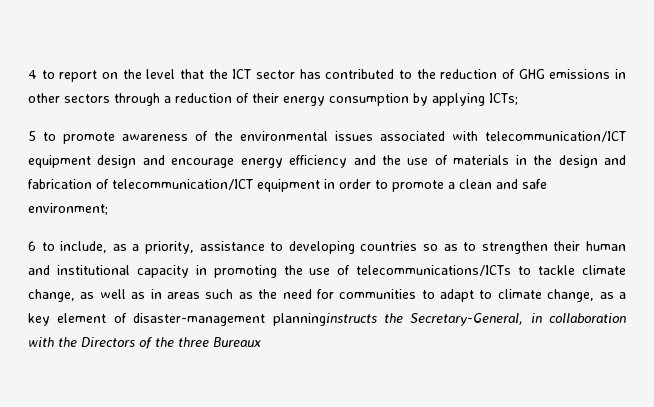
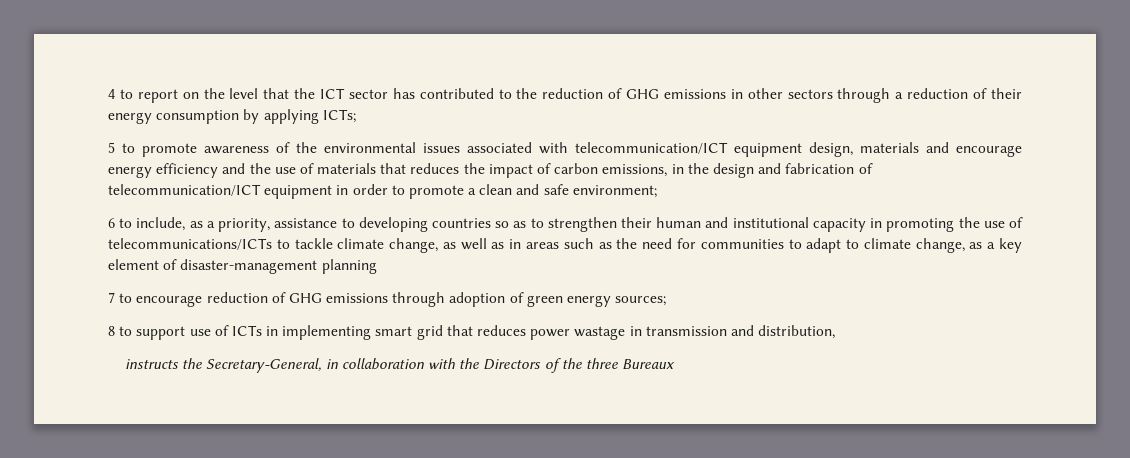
[97,155,137,168] design -> [809,142,919,157] design, materials
(510, 160) none -> [380,163,668,178] that reduces the impact of carbon emissions,
[272,313,377,326] planninginstructs -> [321,259,377,274] [108,292,667,307] [108,325,836,340] [125,359,180,369] planning // 7 to encourage reduction of GHG emissions through adoption of green energy sources; // 8 to support use of ICTs in implementing smart grid that reduces power wastage in transmission and distribution, // instructs

